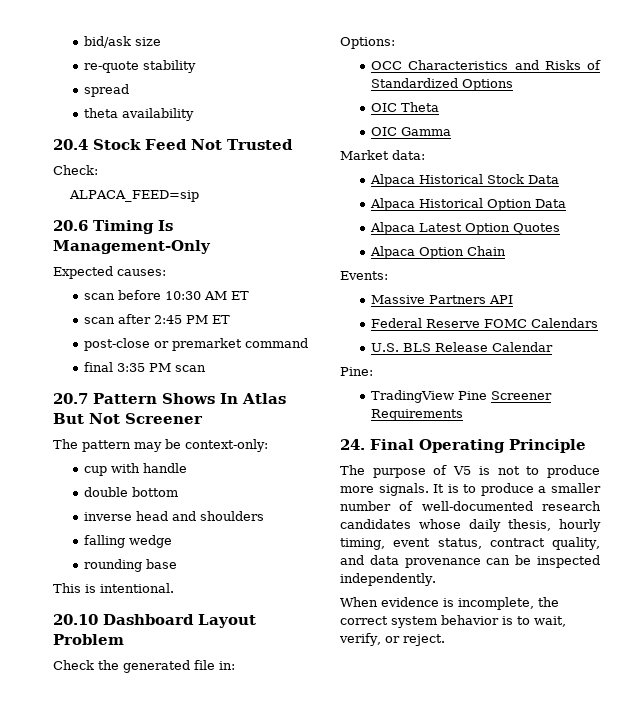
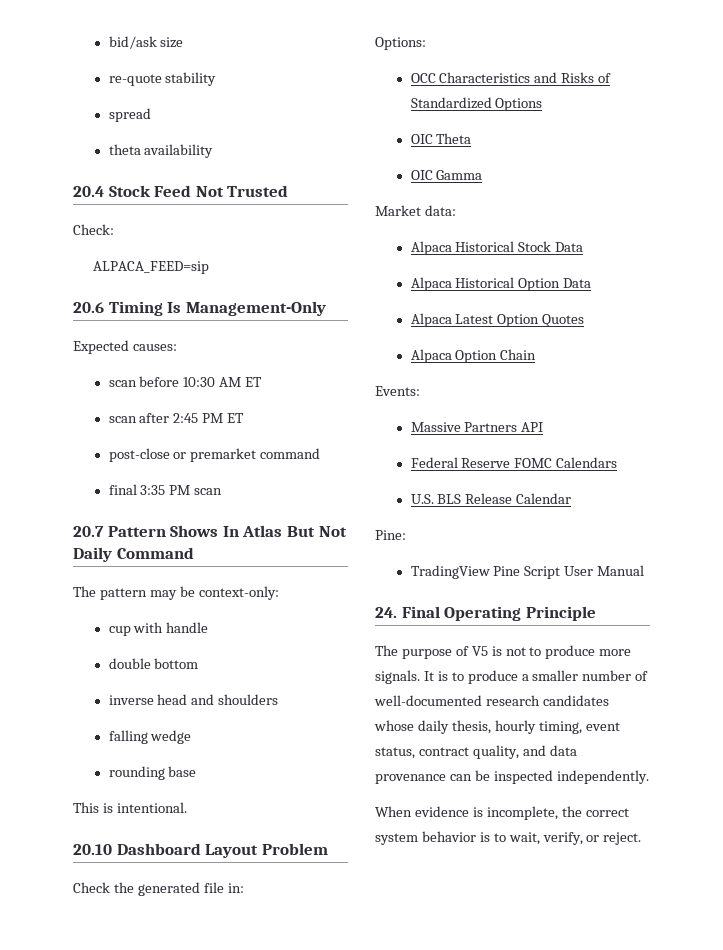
[125,413,203,424] Screener -> [73,547,194,562] Daily Command
[491,391,553,400] [371,409,464,421] Screener Requirements -> [524,565,645,579] Script User Manual

